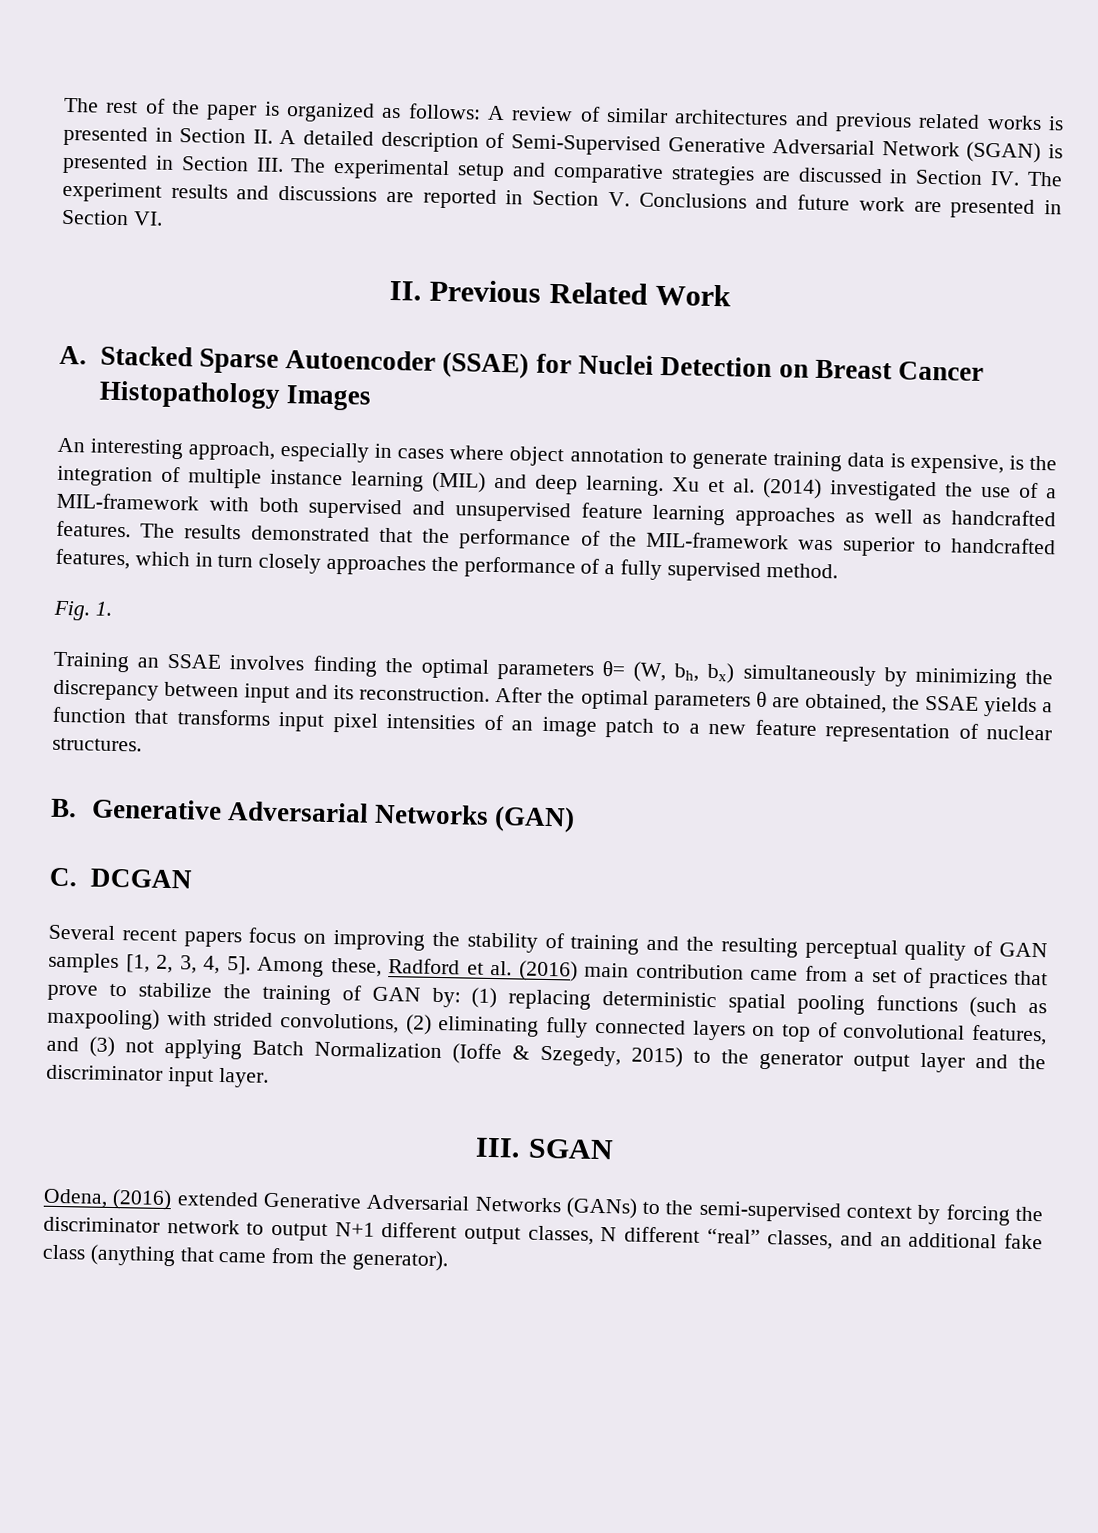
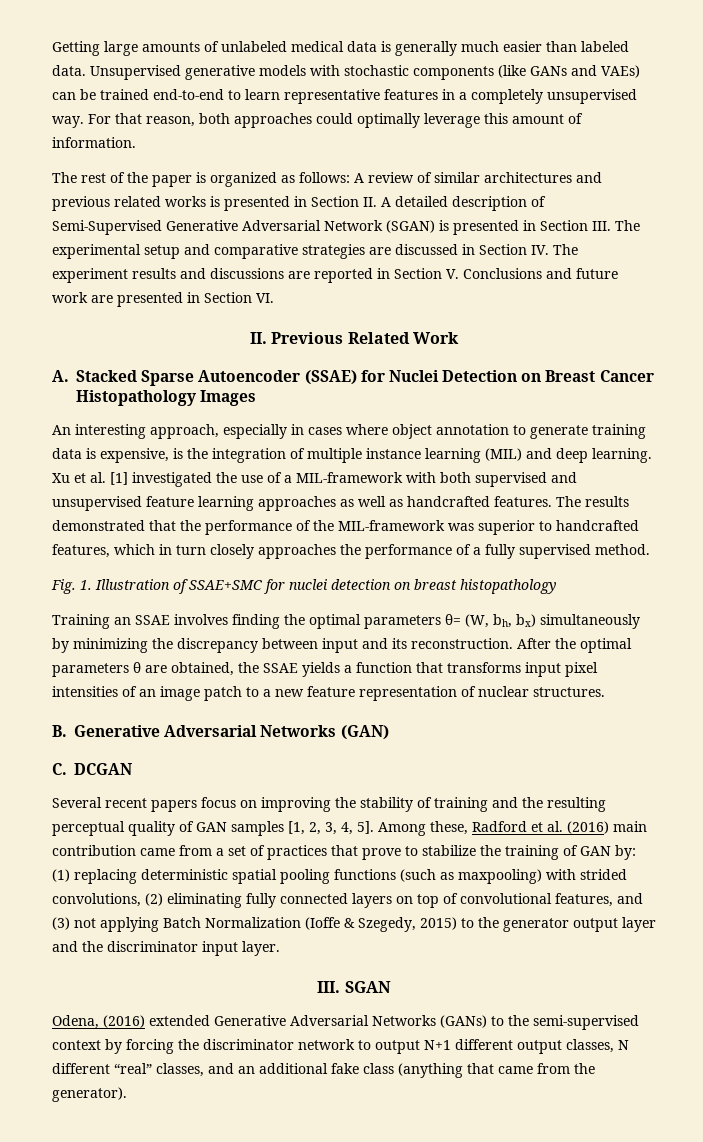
(64, 105) none -> [52,41,629,56] [52,65,640,80] [52,89,637,104] [52,113,583,128] [52,137,136,148] Getting large amounts of unlabeled medical data is generally much easier than labeled data. Unsupervised generative models with stochastic components (like GANs and VAEs) can be trained end-to-end to learn representative features in a completely unsupervised way. For that reason, both approaches could optimally leverage this amount of information. //
[763,477,822,499] (2014) -> [110,472,128,485] [1]
(112, 608) none -> [95,579,556,594] Illustration of SSAE+SMC for nuclei detection on breast histopathology

